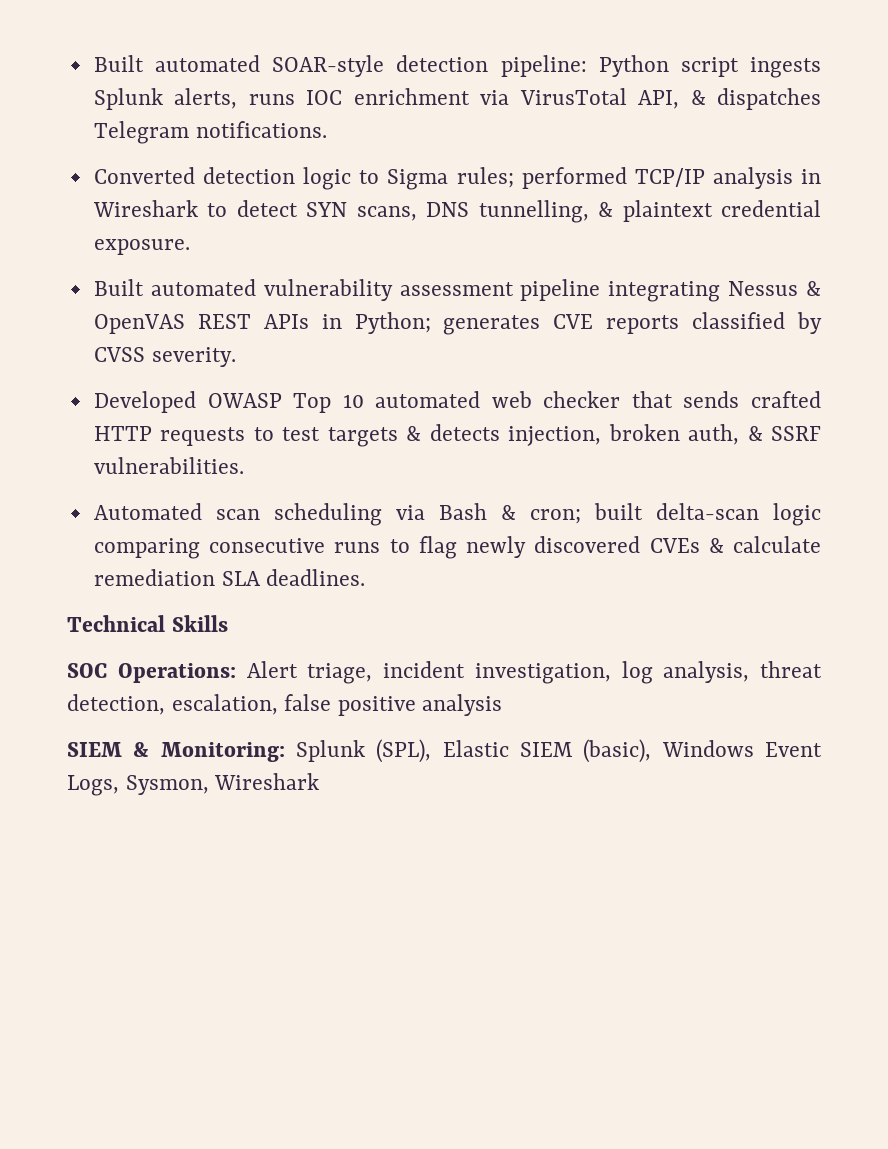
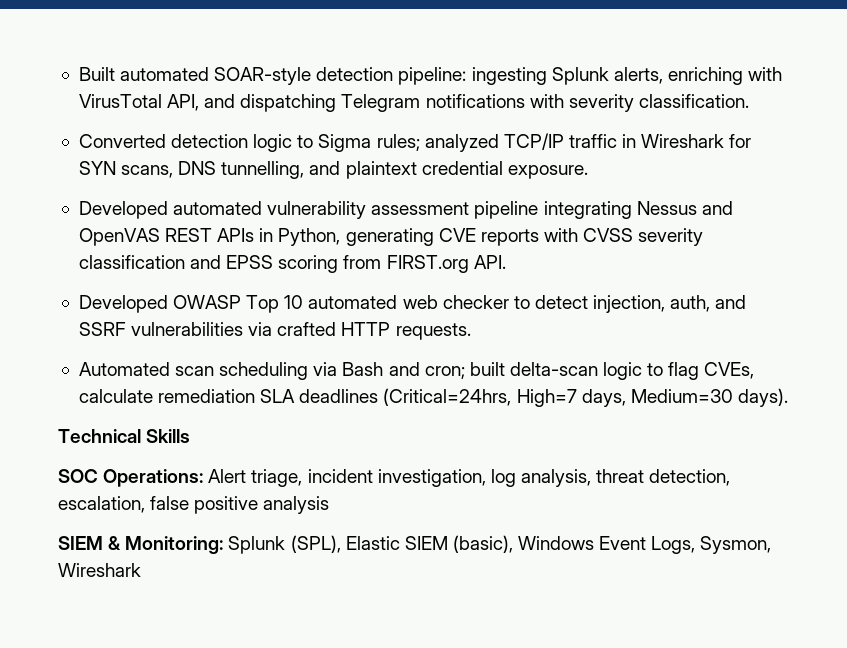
[598,55,821,78] [93,88,821,110] [93,121,327,144] Python script ingests Splunk alerts, runs IOC enrichment via VirusTotal API, & dispatches Telegram notifications. -> [471,67,783,85] [78,94,749,112] ingesting Splunk alerts, enriching with VirusTotal API, and dispatching Telegram notifications with severity classification.
[521,167,822,189] [92,200,298,217] performed TCP/IP analysis in Wireshark to detect -> [424,133,752,152] analyzed TCP/IP traffic in Wireshark for
[598,202,614,217] & -> [309,161,341,175] and
[93,279,144,296] Built -> [78,201,168,219] Developed
[806,281,822,296] & -> [701,201,733,215] and
[354,312,822,335] [93,347,236,367] Python; generates CVE reports classified by CVSS severity. -> [278,228,704,246] [78,255,506,273] Python, generating CVE reports with CVSS severity classification and EPSS scoring from FIRST.org API.
[631,391,822,408] [93,424,822,447] [93,457,244,474] that sends crafted HTTP requests to test targets & detects injection, broken auth, & SSRF vulnerabilities. -> [513,295,747,313] [78,322,471,340] to detect injection, auth, and SSRF vulnerabilities via crafted HTTP requests.
[500,505,516,520] & -> [388,362,420,376] and
[93,536,821,559] [93,569,366,586] comparing consecutive runs to flag newly discovered CVEs & calculate remediation SLA deadlines. -> [647,362,755,380] [78,388,788,407] to flag CVEs, calculate remediation SLA deadlines (Critical=24hrs, High=7 days, Medium=30 days).

